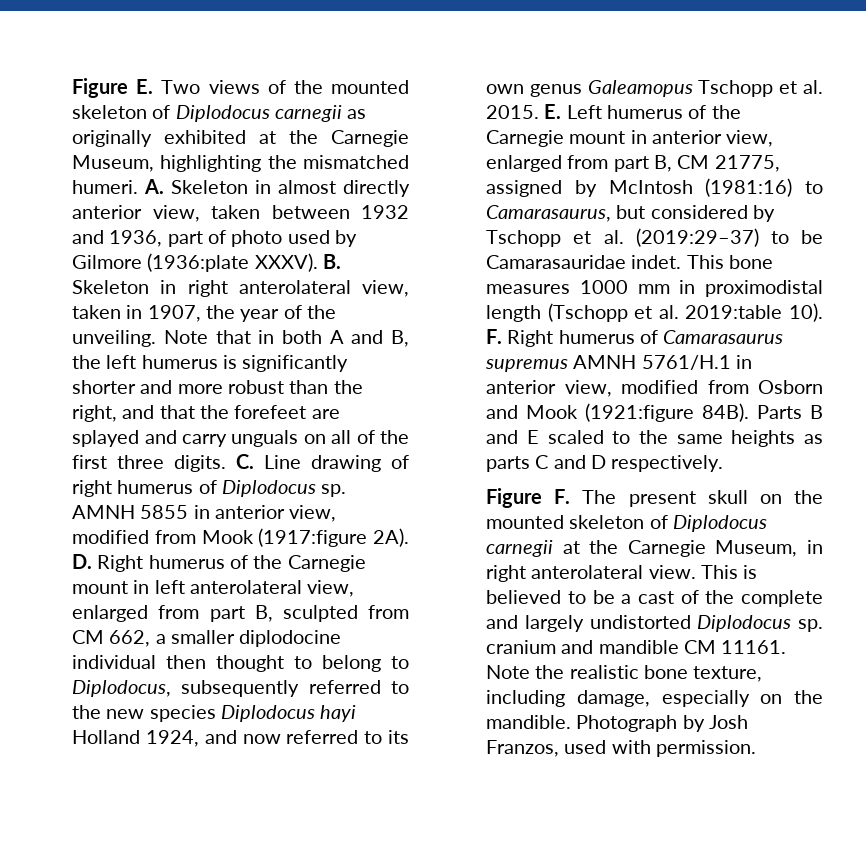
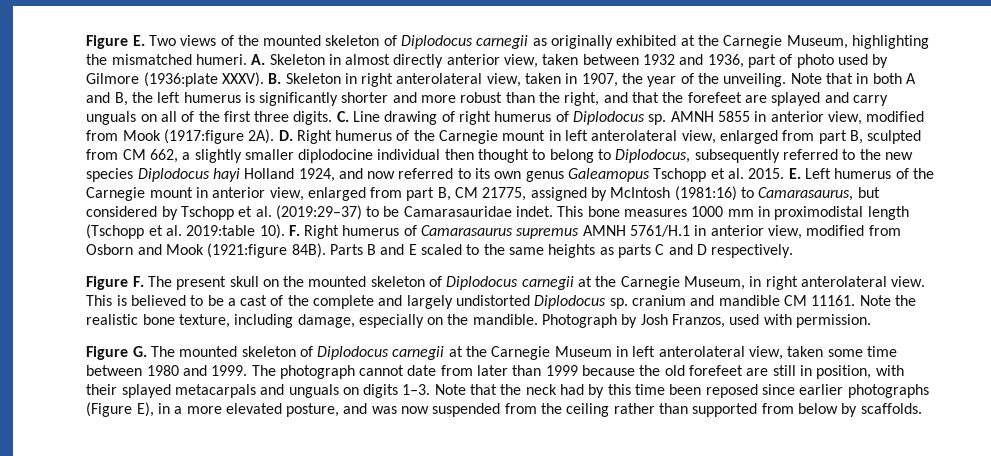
(166, 639) none -> [194,149,242,163] slightly
(756, 748) none -> [86,346,897,360] [86,365,904,379] [86,384,929,398] [86,402,922,417] // Figure G. The mounted skeleton of Diplodocus carnegii at the Carnegie Museum in left anterolateral view, taken some time between 1980 and 1999. The photograph cannot date from later than 1999 because the old forefeet are still in position, with their splayed metacarpals and unguals on digits 1–3. Note that the neck had by this time been reposed since earlier photographs (Figure E), in a more elevated posture, and was now suspended from the ceiling rather than supported from below by scaffolds.

